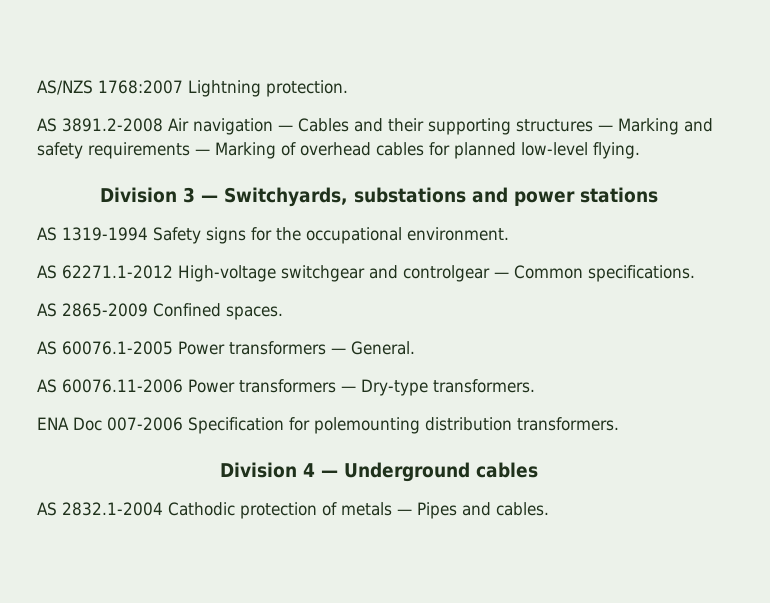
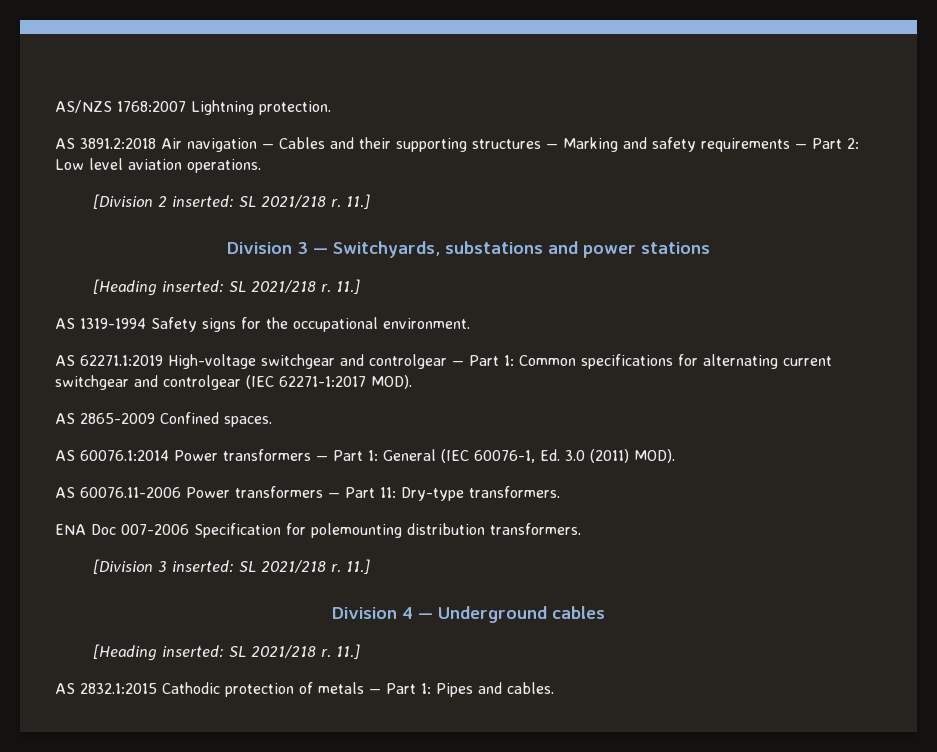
[62,118,163,132] 3891.2-2008 -> [80,138,156,149] 3891.2:2018
[215,142,640,159] Marking of overhead cables for planned low-level flying. -> [812,138,859,149] [55,158,261,173] [92,194,370,209] Part 2: Low level aviation operations. // [Division 2 inserted: SL 2021/218 r. 11.]
(658, 195) none -> [92,279,360,296] // [Heading inserted: SL 2021/218 r. 11.]
[62,265,173,279] 62271.1-2012 -> [80,355,163,366] 62271.1:2019
[514,265,695,282] Common specifications. -> [469,354,832,369] [55,375,412,390] Part 1: Common specifications for alternating current switchgear and controlgear (IEC 62271-1:2017 MOD).
[62,341,415,355] 60076.1-2005 Power transformers — General. -> [80,449,675,463] 60076.1:2014 Power transformers — Part 1: General (IEC 60076-1, Ed. 3.0 (2011) MOD).
(356, 389) none -> [345,487,396,498] Part 11:
(619, 424) none -> [92,559,370,574] // [Division 3 inserted: SL 2021/218 r. 11.]
[37,502,163,516] // AS 2832.1-2004 -> [92,644,360,661] [55,683,157,694] // [Heading inserted: SL 2021/218 r. 11.] // AS 2832.1:2015
(412, 512) none -> [386,683,431,694] Part 1:

